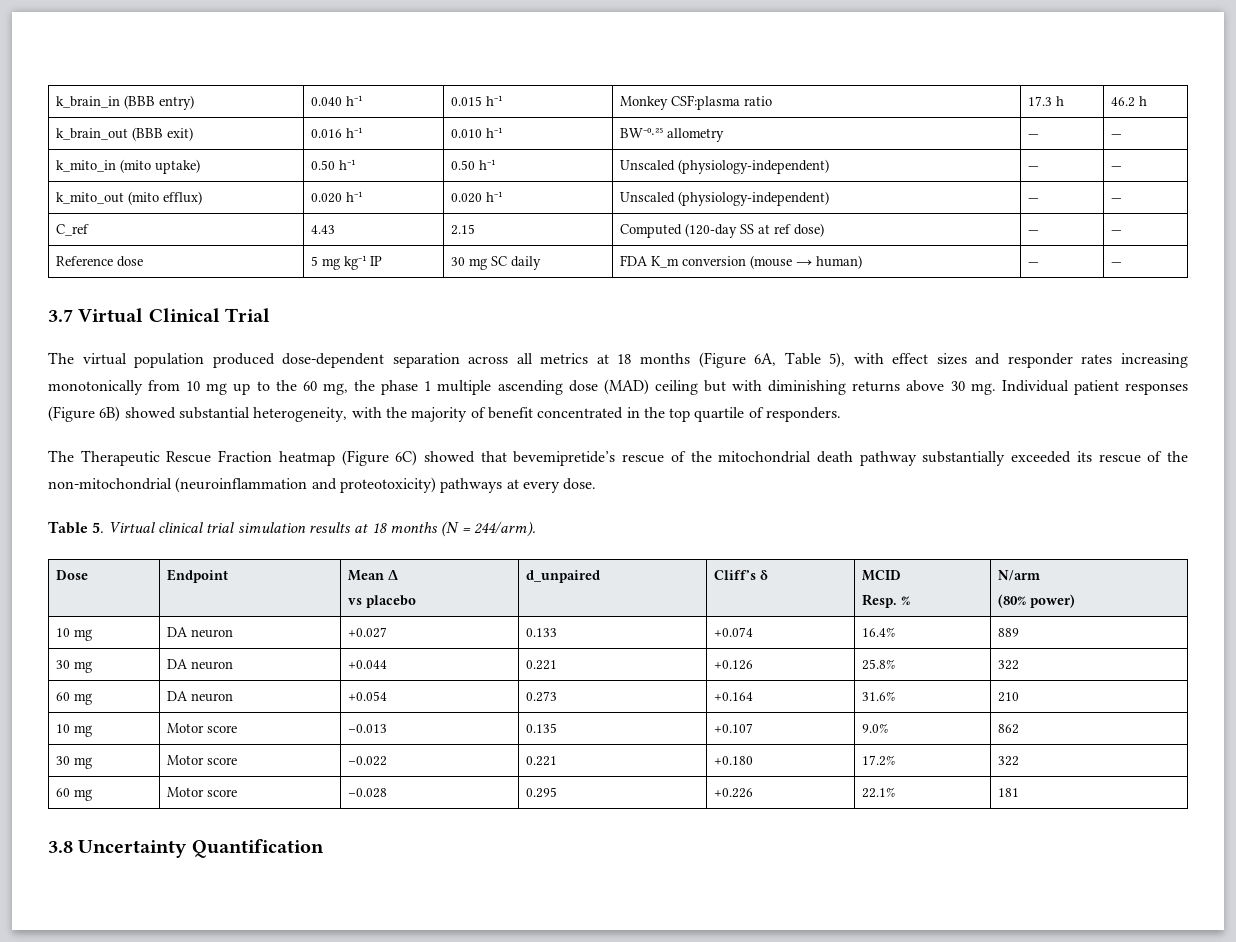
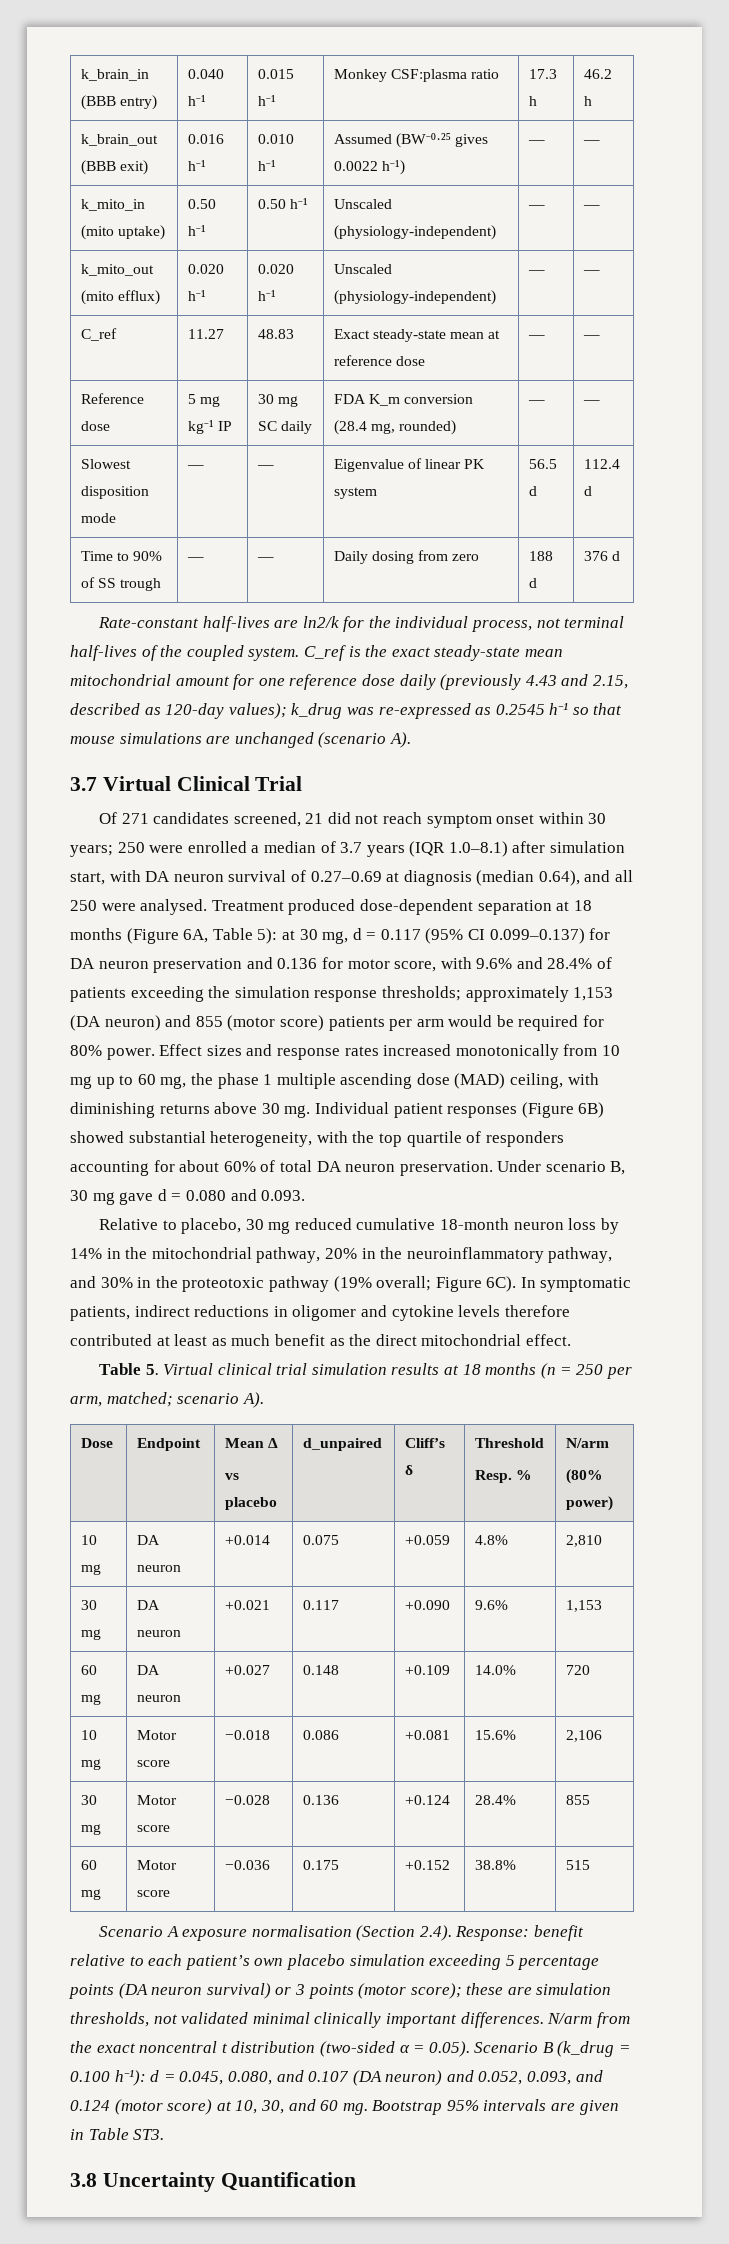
[619,128,724,142] BW⁻⁰·²⁵ allometry -> [333,133,489,148] [333,160,406,175] Assumed (BW⁻⁰·²⁵ gives 0.0022 h⁻¹)
[310,225,335,234] [450,224,475,235] [619,223,824,238] 4.43 | 2.15 | Computed (120-day SS at ref dose) -> [187,329,224,339] [257,329,294,339] [333,329,501,342] [333,355,426,366] 11.27 | 48.83 | Exact steady-state mean at reference dose
[749,255,862,269] [1027,262,1039,266] [1110,262,1122,266] [48,308,271,323] [48,352,589,368] (mouse → human) | — | — // 3.7 Virtual Clinical Trial // The virtual population produced dose-dependent separation across all metrics -> [333,420,457,435] [527,400,545,404] [582,400,600,404] [80,459,131,469] [80,486,149,499] [80,513,116,523] [186,465,204,469] [256,465,274,469] [333,458,486,472] [333,487,377,499] [528,459,557,469] [528,486,537,496] [583,459,620,469] [583,486,592,496] [80,551,163,561] [80,577,162,591] [186,557,204,561] [256,557,274,561] [333,550,480,564] [528,551,553,561] [528,578,537,588] [583,551,621,561] [97,616,625,632] [70,645,563,661] [70,674,628,690] [70,703,623,719] [70,732,411,748] [70,776,303,791] [98,812,607,828] [70,841,626,857] [70,870,634,886] [70,899,552,915] (28.4 mg, rounded) | — | — // Slowest disposition mode | — | — | Eigenvalue of linear PK system | 56.5 d | 112.4 d // Time to 90% of SS trough | — | — | Daily dosing from zero | 188 d | 376 d // Rate-constant half-lives are ln2/k for the individual process, not terminal half-lives of the coupled system. C_ref is the exact steady-state mean mitochondrial amount for one reference dose daily (previously 4.43 and 2.15, described as 120-day values); k_drug was re-expressed as 0.2545 h⁻¹ so that mouse simulations are unchanged (scenario A). // 3.7 Virtual Clinical Trial // Of 271 candidates screened, 21 did not reach symptom onset within 30 years; 250 were enrolled a median of 3.7 years (IQR 1.0–8.1) after simulation start, with DA neuron survival of 0.27–0.69 at diagnosis (median 0.64), and all 250 were analysed. Treatment produced dose-dependent separation
[829,352,1188,368] 5), with effect sizes and responder rates increasing -> [257,928,611,944] [70,957,613,973] [70,986,614,1002] [70,1015,605,1031] [70,1044,452,1060] 5): at 30 mg, d = 0.117 (95% CI 0.099–0.137) for DA neuron preservation and 0.136 for motor score, with 9.6% and 28.4% of patients exceeding the simulation response thresholds; approximately 1,153 (DA neuron) and 855 (motor score) patients per arm would be required for 80% power. Effect sizes and response rates increased
[275,380,297,391] the -> (134, 1080) none
[654,380,726,395] ceiling but -> [510,1073,564,1089] ceiling,
[411,407,842,422] [48,450,1188,466] [48,477,597,493] majority of benefit concentrated in the top quartile of responders. // The Therapeutic Rescue Fraction heatmap (Figure 6C) showed that bevemipretide’s rescue of the mitochondrial death pathway substantially exceeded its rescue of the non-mitochondrial (neuroinflammation and proteotoxicity) pathways at every dose. -> [378,1131,564,1147] [70,1160,626,1176] [70,1189,306,1205] [98,1218,619,1234] [70,1247,613,1263] [70,1276,632,1292] [70,1305,570,1321] [70,1334,571,1346] top quartile of responders accounting for about 60% of total DA neuron preservation. Under scenario B, 30 mg gave d = 0.080 and 0.093. // Relative to placebo, 30 mg reduced cumulative 18-month neuron loss by 14% in the mitochondrial pathway, 20% in the neuroinflammatory pathway, and 30% in the proteotoxic pathway (19% overall; Figure 6C). In symptomatic patients, indirect reductions in oligomer and cytokine levels therefore contributed at least as much benefit as the direct mitochondrial effect.
[441,521,536,537] (N = 244/arm). -> [540,1363,632,1379] [70,1392,264,1408] (n = 250 per arm, matched; scenario A).
[861,570,901,581] MCID -> [474,1438,544,1448] Threshold
[347,627,387,638] [525,628,557,637] [713,627,753,637] [861,627,895,637] [997,628,1019,637] +0.027 | 0.133 | +0.074 | 16.4% | 889 -> [224,1535,270,1545] [302,1535,339,1545] [404,1535,450,1545] [474,1535,508,1545] [565,1535,602,1547] +0.014 | 0.075 | +0.059 | 4.8% | 2,810
[347,660,387,669] [525,660,557,670] [713,660,753,670] [861,659,895,670] [997,660,1019,670] +0.044 | 0.221 | +0.126 | 25.8% | 322 -> [224,1600,270,1610] [302,1600,339,1610] [404,1600,450,1610] [474,1600,508,1610] [565,1600,602,1612] +0.021 | 0.117 | +0.090 | 9.6% | 1,153
[347,691,387,701] [525,691,557,702] [713,692,753,701] [861,691,895,701] [997,692,1019,702] +0.054 | 0.273 | +0.164 | 31.6% | 210 -> [224,1665,270,1675] [302,1665,339,1675] [404,1665,450,1675] [474,1665,516,1675] [565,1665,590,1675] +0.027 | 0.148 | +0.109 | 14.0% | 720
[347,724,387,733] [525,723,557,733] [713,723,753,733] [861,723,888,733] [997,724,1019,734] −0.013 | 0.135 | +0.107 | 9.0% | 862 -> [224,1730,270,1740] [302,1730,339,1740] [404,1730,450,1740] [474,1730,516,1740] [565,1730,602,1742] −0.018 | 0.086 | +0.081 | 15.6% | 2,106
[347,756,387,766] [525,756,557,766] [713,756,753,765] [861,755,895,766] [997,756,1019,766] −0.022 | 0.221 | +0.180 | 17.2% | 322 -> [224,1795,270,1805] [302,1795,339,1805] [404,1795,450,1805] [474,1795,516,1805] [565,1795,590,1805] −0.028 | 0.136 | +0.124 | 28.4% | 855
[347,788,387,798] [525,787,557,798] [713,788,753,798] [861,787,895,798] [997,788,1019,797] −0.028 | 0.295 | +0.226 | 22.1% | 181 -> [224,1860,270,1870] [302,1860,339,1870] [404,1860,450,1870] [474,1860,516,1870] [565,1860,590,1870] [98,1925,585,1941] [70,1954,600,1970] [69,1983,612,1999] [70,2012,630,2028] [70,2041,631,2057] [70,2070,603,2086] [70,2099,619,2115] [70,2128,165,2140] −0.036 | 0.175 | +0.152 | 38.8% | 515 // Scenario A exposure normalisation (Section 2.4). Response: benefit relative to each patient’s own placebo simulation exceeding 5 percentage points (DA neuron survival) or 3 points (motor score); these are simulation thresholds, not validated minimal clinically important differences. N/arm from the exact noncentral t distribution (two-sided α = 0.05). Scenario B (k_drug = 0.100 h⁻¹): d = 0.045, 0.080, and 0.107 (DA neuron) and 0.052, 0.093, and 0.124 (motor score) at 10, 30, and 60 mg. Bootstrap 95% intervals are given in Table ST3.

